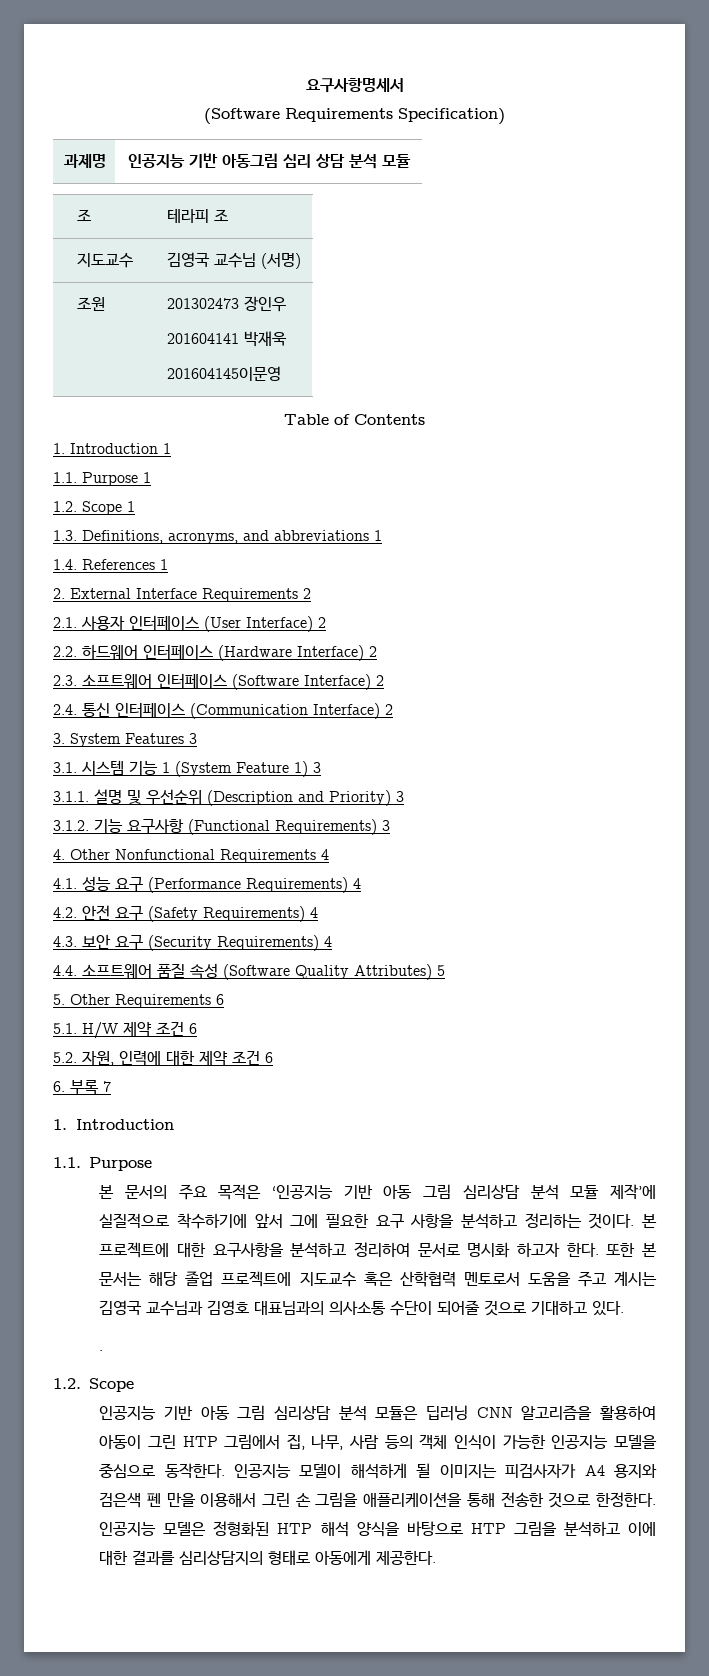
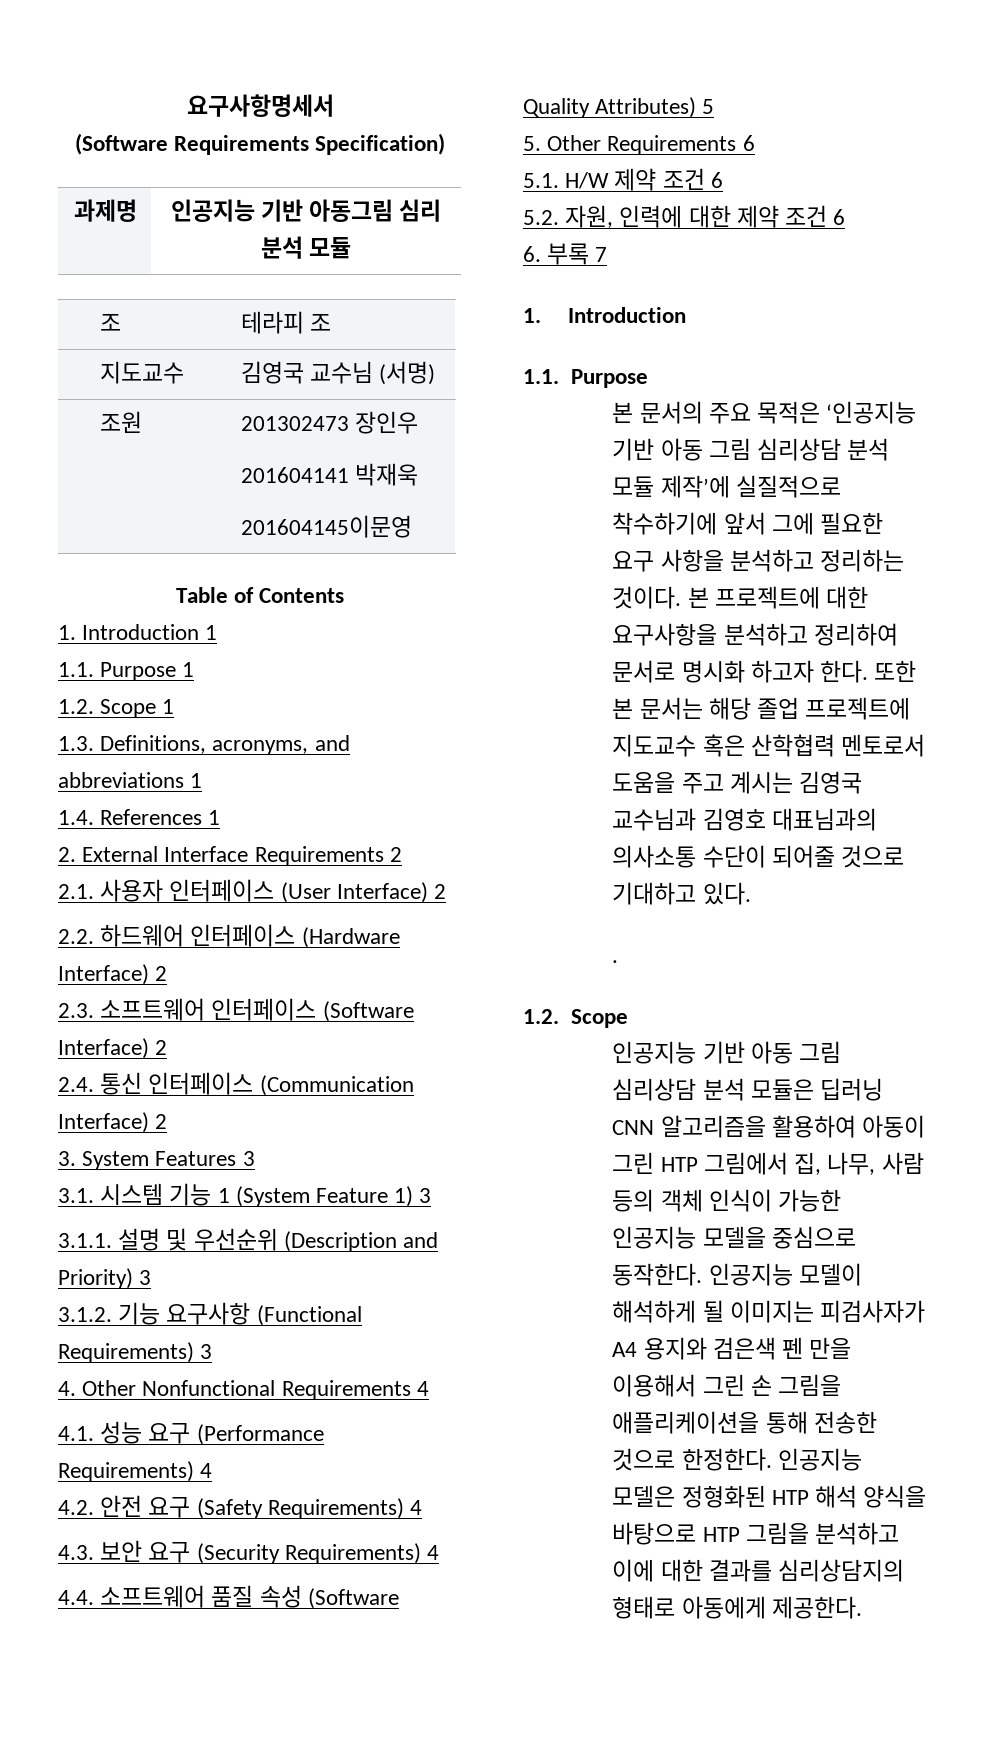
[314,154,345,168] 상담 -> (442, 210) none

